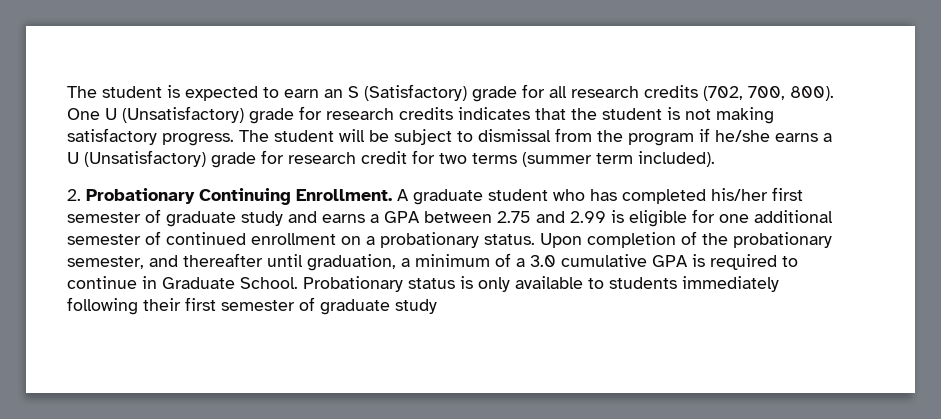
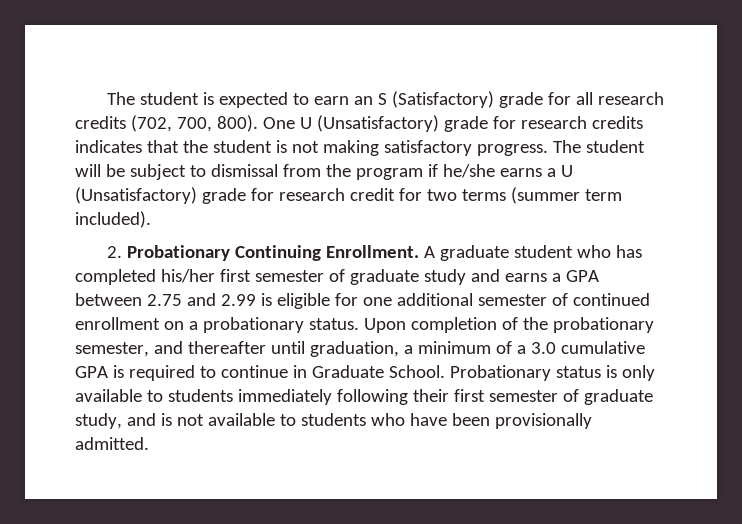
[395,299,437,314] study -> [75,413,592,429] [75,437,149,450] study, and is not available to students who have been provisionally admitted.

